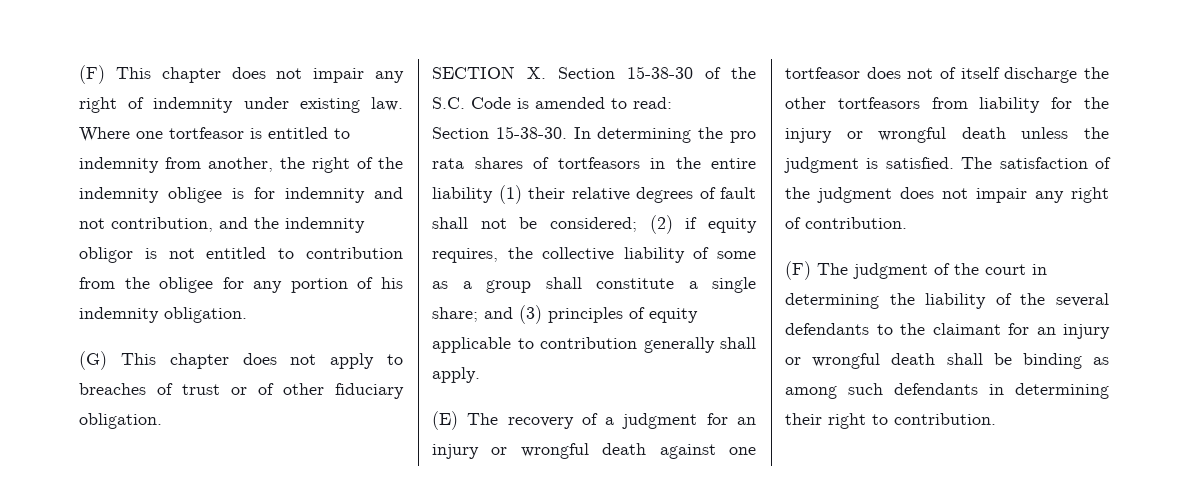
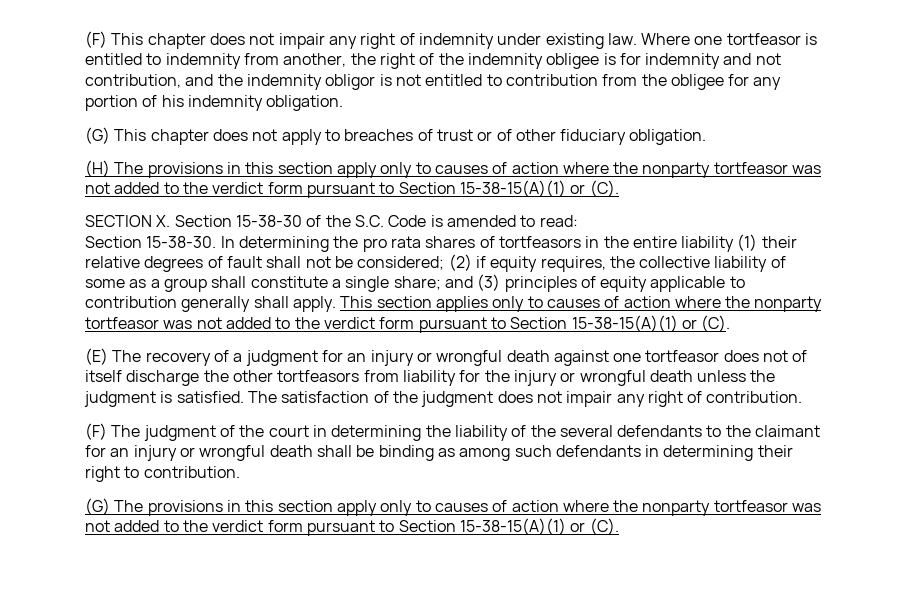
(162, 421) none -> [85,160,822,178] [85,180,619,198] // (H) The provisions in this section apply only to causes of action where the nonparty tortfeasor was not added to the verdict form pursuant to Section 15-38-15(A)(1) or (C).
(480, 375) none -> [340,296,823,312] [85,315,731,333] This section applies only to causes of action where the nonparty tortfeasor was not added to the verdict form pursuant to Section 15-38-15(A)(1) or (C).
(996, 419) none -> [85,498,822,516] [85,518,619,536] // (G) The provisions in this section apply only to causes of action where the nonparty tortfeasor was not added to the verdict form pursuant to Section 15-38-15(A)(1) or (C).

